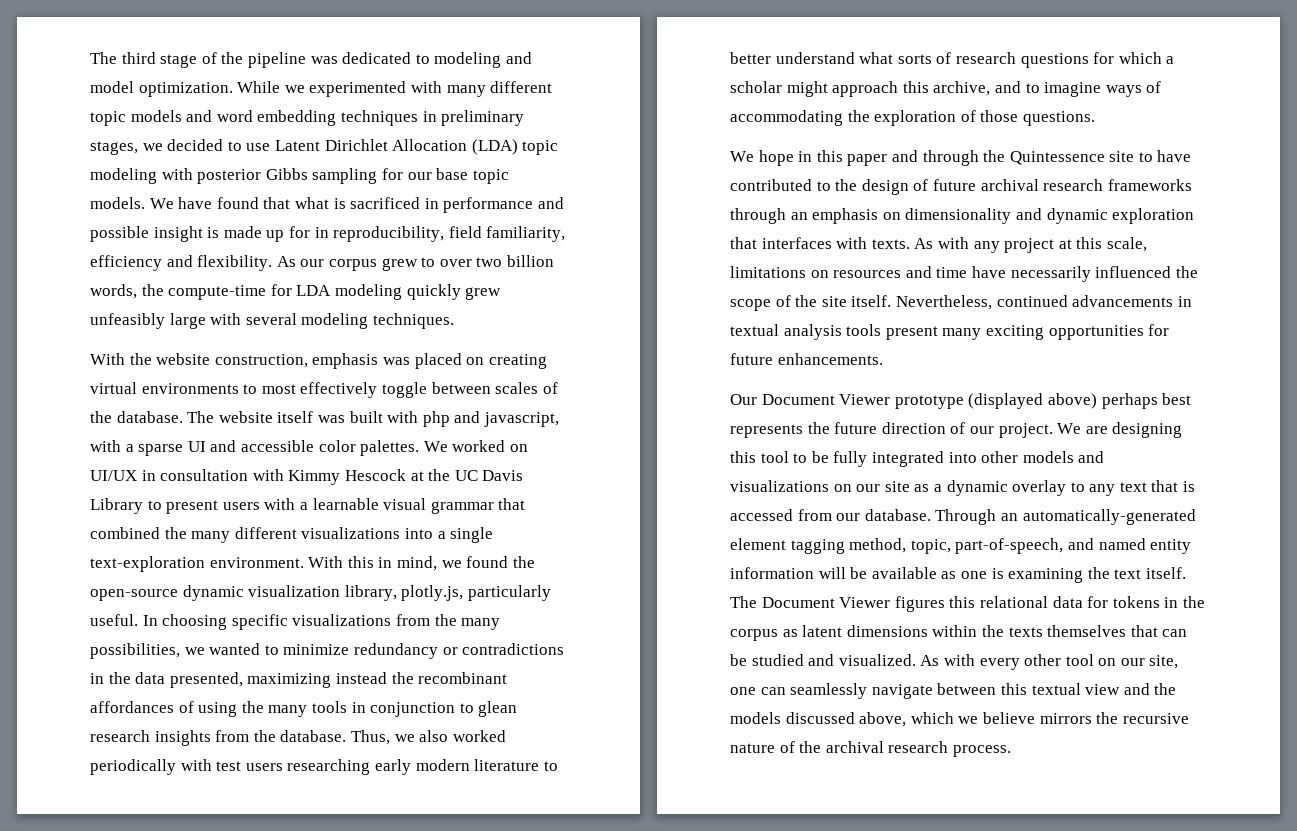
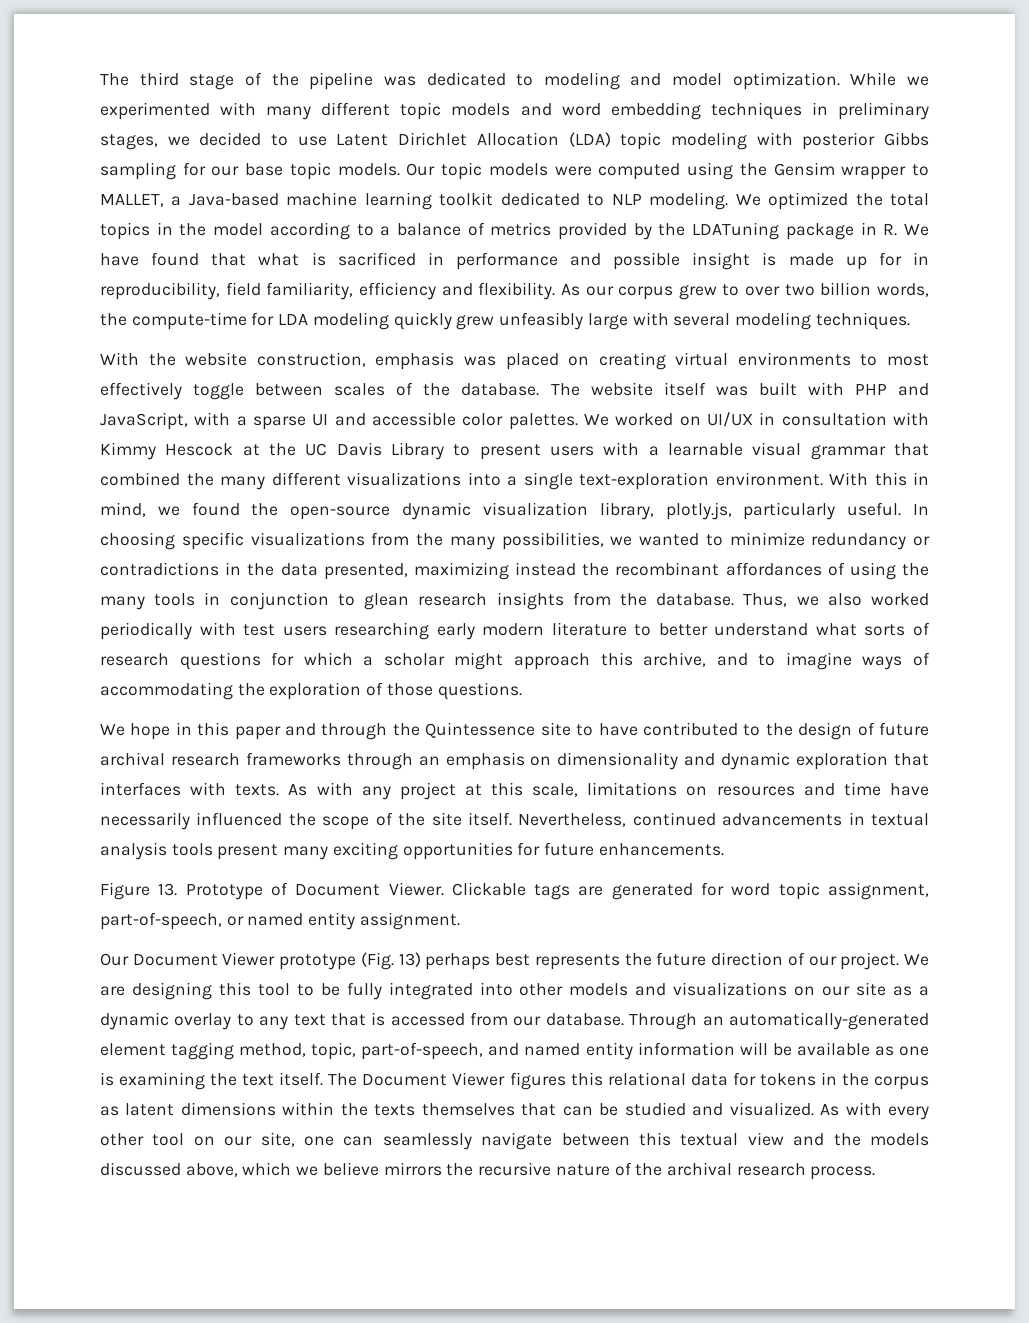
(145, 203) none -> [406,162,930,180] [100,192,929,210] [100,222,898,240] Our topic models were computed using the Gensim wrapper to MALLET, a Java-based machine learning toolkit dedicated to NLP modeling. We optimized the total topics in the model according to a balance of metrics provided by the LDATuning package in R.
[422,411,559,427] php and javascript, -> [854,383,929,396] [100,412,188,430] PHP and JavaScript,
(883, 359) none -> [100,882,929,900] [100,912,460,930] // Figure 13. Prototype of Document Viewer. Clickable tags are generated for word topic assignment, part-of-speech, or named entity assignment.
[968,393,1097,409] (displayed above) -> [360,952,421,970] (Fig. 13)

